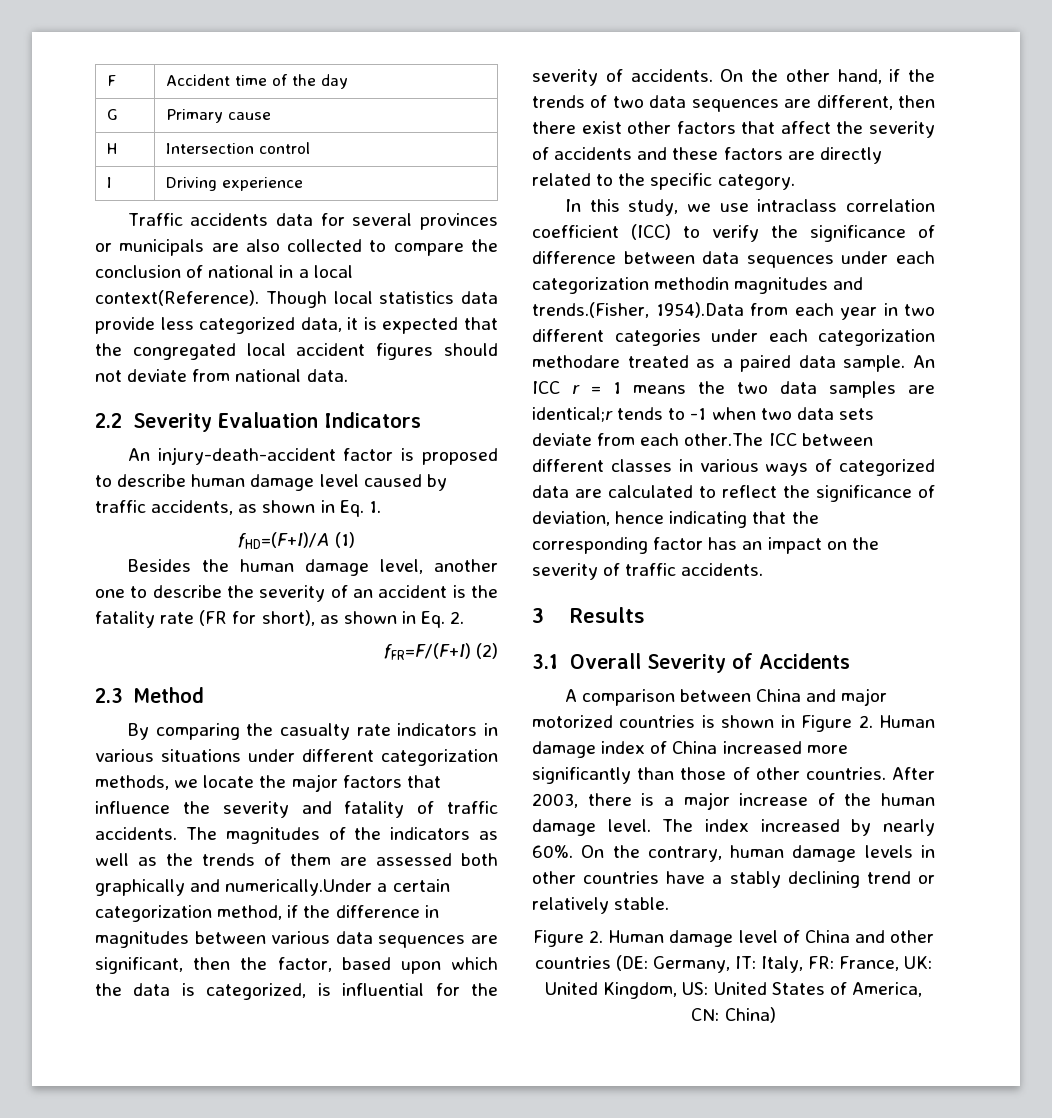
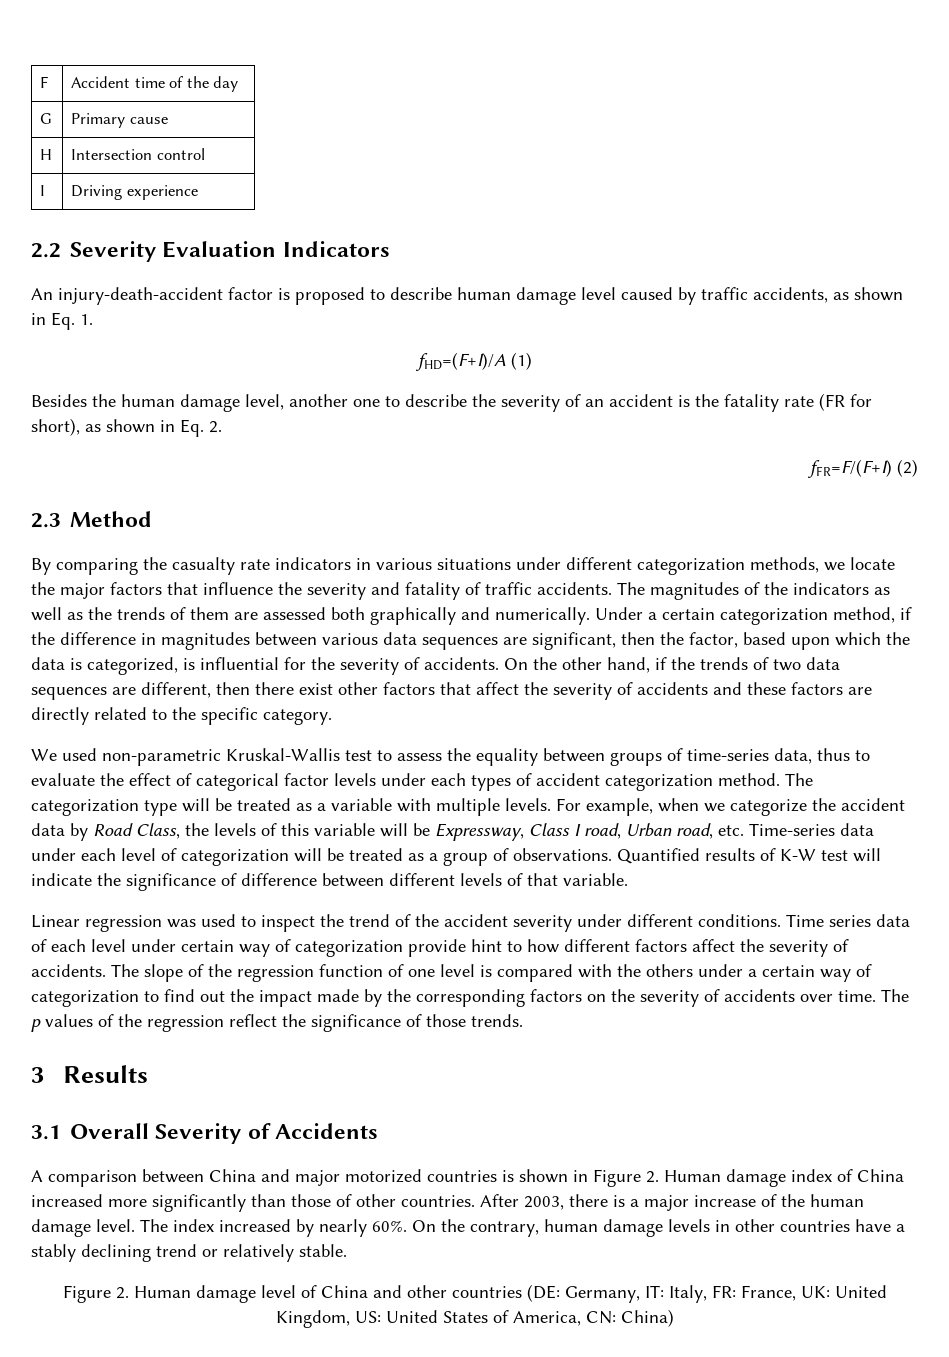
[127,213,498,230] [95,239,498,256] [95,265,353,278] [95,290,498,308] [95,317,498,334] [95,343,499,360] [95,369,348,382] // Traffic accidents data for several provinces or municipals are also collected to compare the conclusion of national in a local context(Reference). Though local statistics data provide less categorized data, it is expected that the congregated local accident figures should not deviate from national data. -> (198, 192) none
[225,879,373,896] numerically.Under -> [495,607,643,625] numerically. Under
[564,199,935,216] [532,224,759,242] In this study, we use intraclass correlation coefficient (ICC) to verify -> [31,748,870,766] [31,773,813,791] [31,798,905,816] [31,823,874,841] [31,848,881,866] [31,873,92,886] We used non-parametric Kruskal-Wallis test to assess the equality between groups of time-series data, thus to evaluate the effect of categorical factor levels under each types of accident categorization method. The categorization type will be treated as a variable with multiple levels. For example, when we categorize the accident data by Road Class, the levels of this variable will be Expressway, Class I road, Urban road, etc. Time-series data under each level of categorization will be treated as a group of observations. Quantified results of K-W test will indicate
[702,251,935,268] [532,277,864,294] [532,302,935,320] [532,329,935,346] [532,355,935,372] [532,381,935,398] [532,407,874,422] [532,433,873,446] [532,459,935,476] [532,485,935,502] [532,511,819,528] [532,537,879,554] [532,563,764,580] data sequences under each categorization methodin magnitudes and trends.(Fisher, 1954).Data from each year in two different categories under each categorization methodare treated as a paired data sample. An ICC r = 1 means the two data samples are identical;r tends to -1 when two data sets deviate from each other.The ICC between different classes in various ways of categorized data are calculated to reflect the significance of deviation, hence indicating that the corresponding factor has an impact on the severity of traffic accidents. -> [389,873,628,886] [31,914,910,932] [31,939,849,957] [31,964,872,982] [31,989,909,1007] [31,1014,523,1032] different levels of that variable. // Linear regression was used to inspect the trend of the accident severity under different conditions. Time series data of each level under certain way of categorization provide hint to how different factors affect the severity of accidents. The slope of the regression function of one level is compared with the others under a certain way of categorization to find out the impact made by the corresponding factors on the severity of accidents over time. The p values of the regression reflect the significance of those trends.

